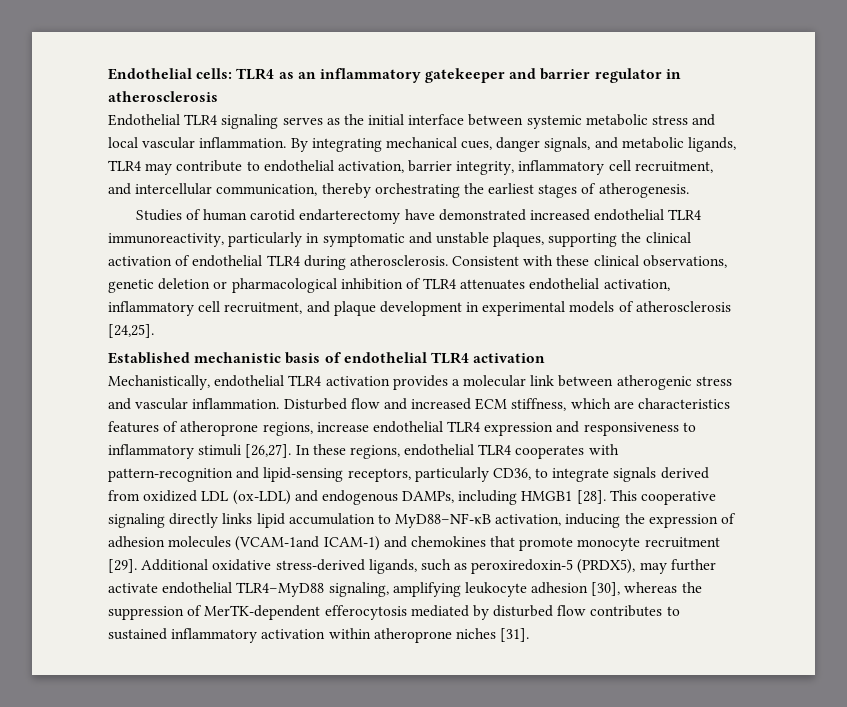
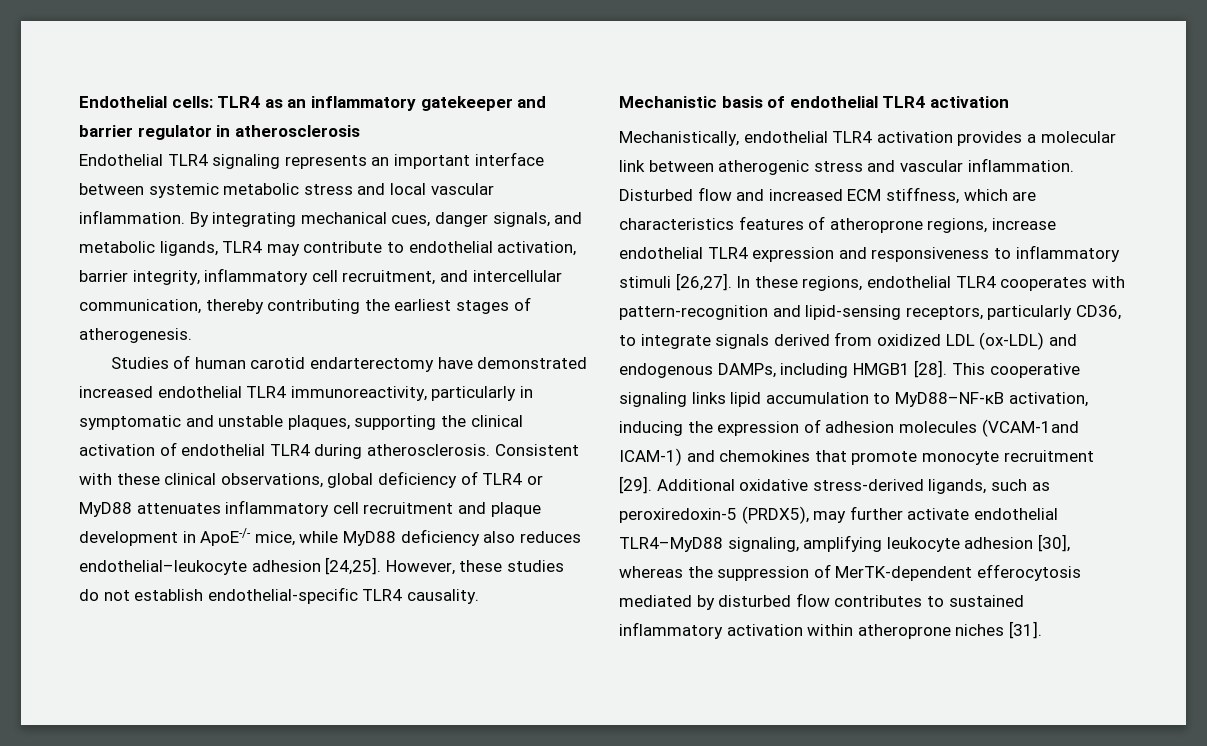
[282,114,405,125] serves as the initial -> [284,154,470,169] represents an important
[374,183,460,198] orchestrating -> [267,299,361,314] contributing
[108,278,670,293] [108,301,303,316] genetic deletion or pharmacological inhibition of TLR4 attenuates endothelial activation, inflammatory cell recruitment, -> [327,471,543,488] [79,500,454,517] global deficiency of TLR4 or MyD88 attenuates inflammatory cell recruitment
[482,301,731,316] [108,324,154,338] [108,352,282,364] experimental models of atherosclerosis [24,25]. // Established mechanistic -> [200,528,581,546] [79,557,564,575] [79,587,479,604] [619,96,717,108] ApoE-/- mice, while MyD88 deficiency also reduces endothelial–leukocyte adhesion [24,25]. However, these studies do not establish endothelial-specific TLR4 causality. // Mechanistic
[169,513,219,528] directly -> (687, 399) none

